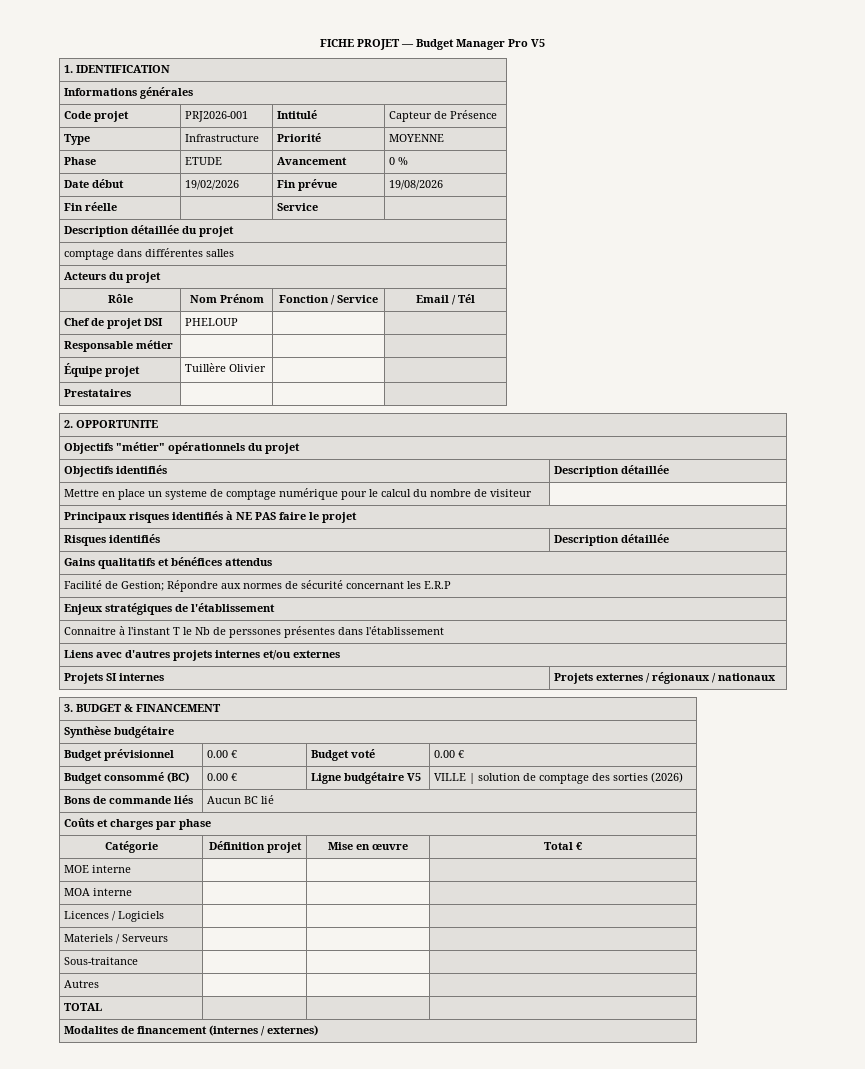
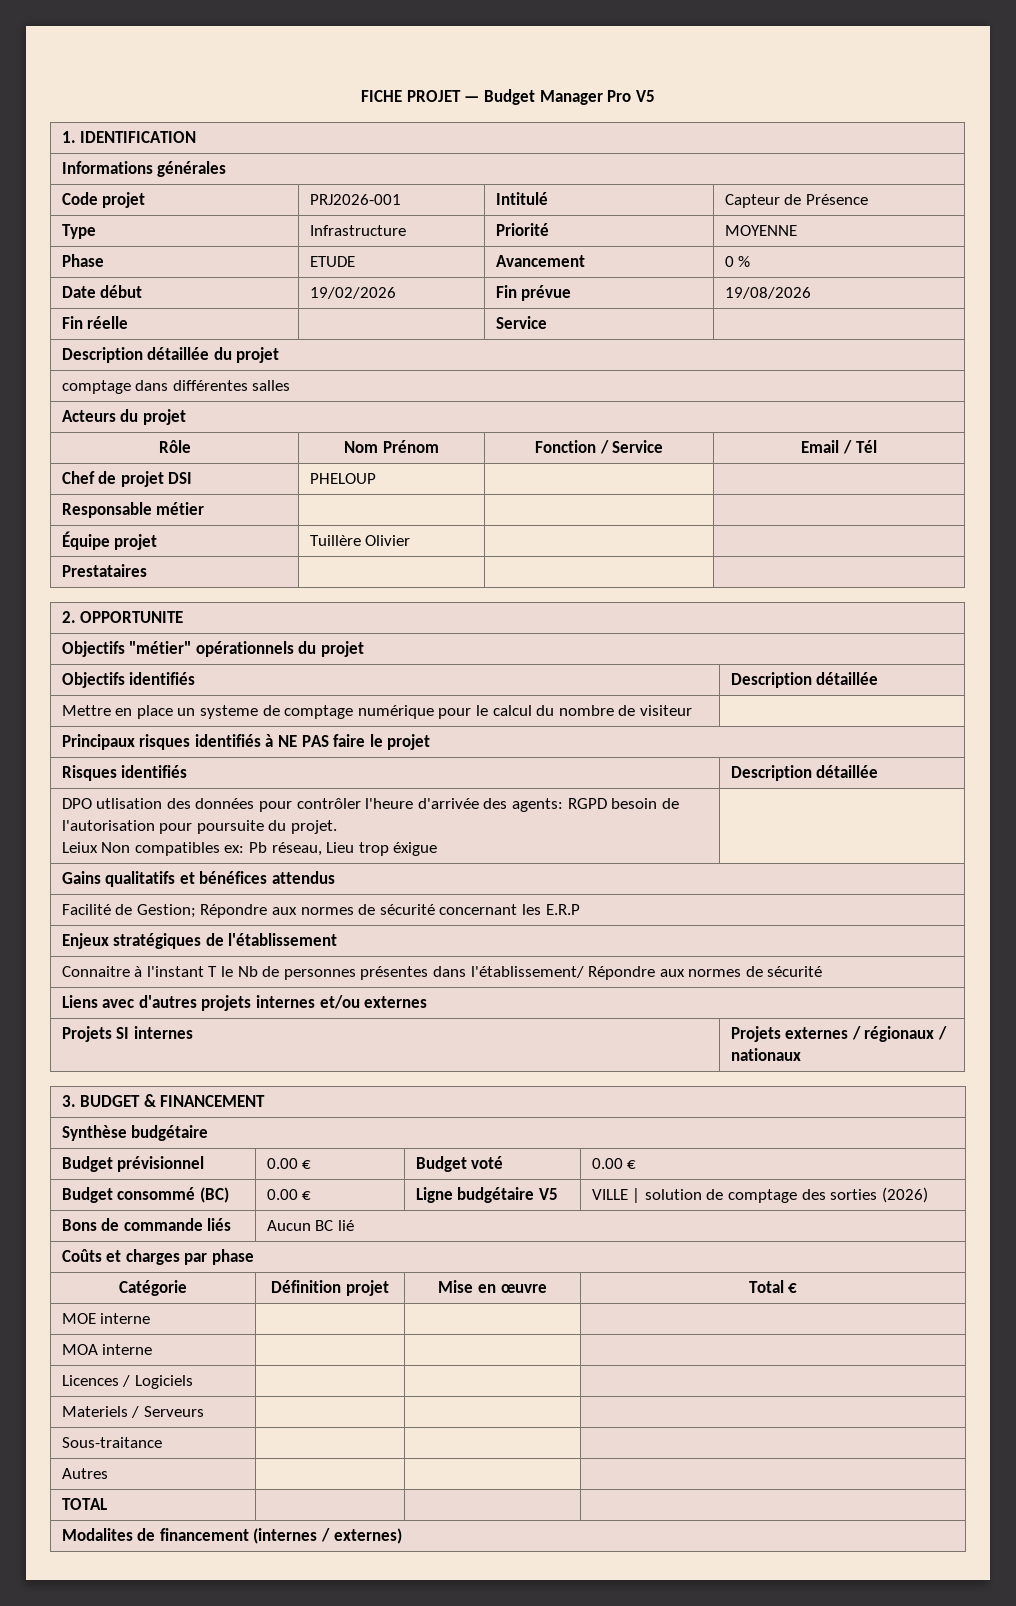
(670, 538) none -> [61,798,679,812] [61,820,337,834] [61,842,438,856] // DPO utlisation des données pour contrôler l'heure d'arrivée des agents: RGPD besoin de l'autorisation pour poursuite du projet. // Leiux Non compatibles ex: Pb réseau, Lieu trop éxigue |
[229,629,282,638] perssones -> [283,969,356,980] personnes
[366,626,445,635] l'établissement -> [470,966,823,980] l'établissement/ Répondre aux normes de sécurité

